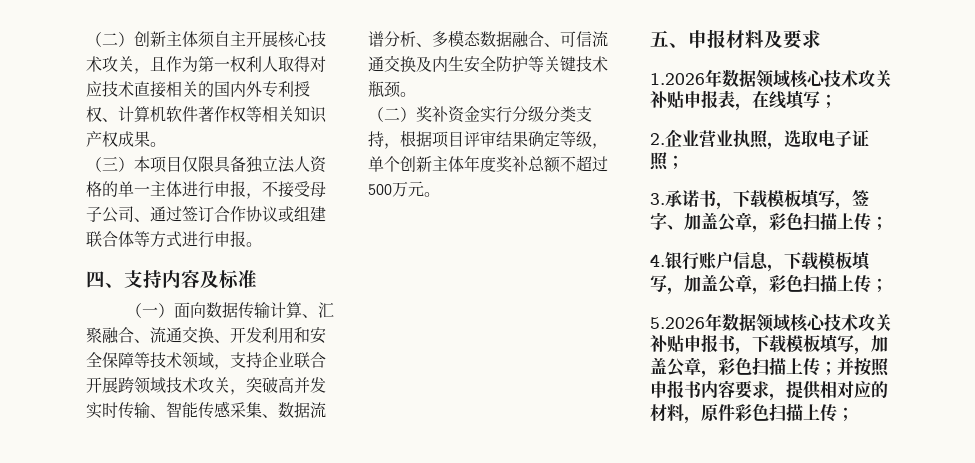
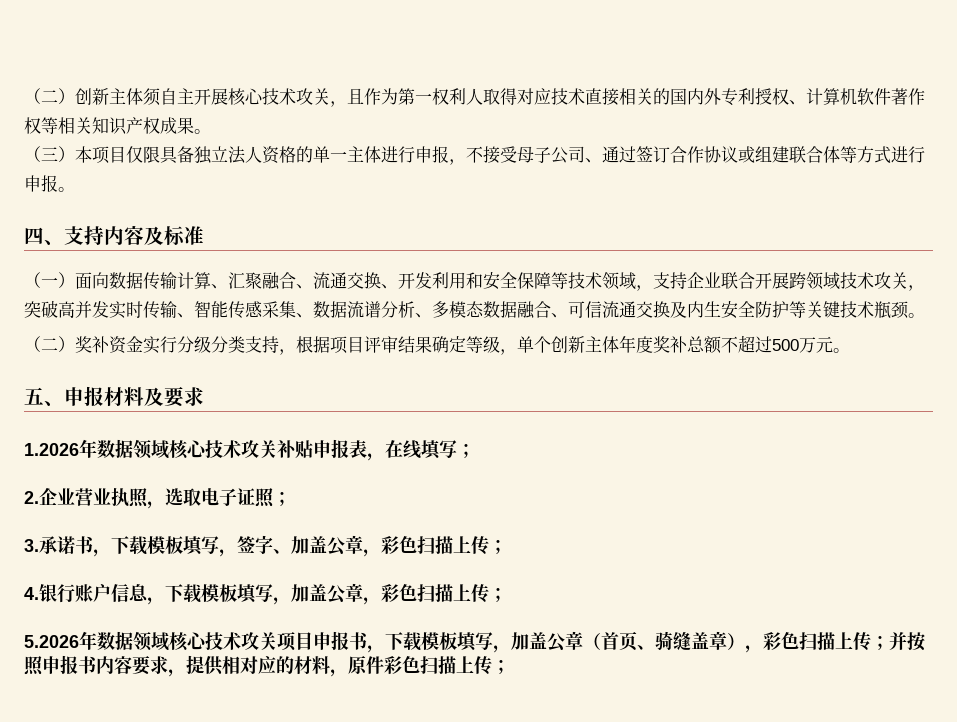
[650,335,684,353] 补贴 -> [277,632,313,651] 项目
(701, 366) none -> [583,631,745,651] （首页、骑缝盖章）

